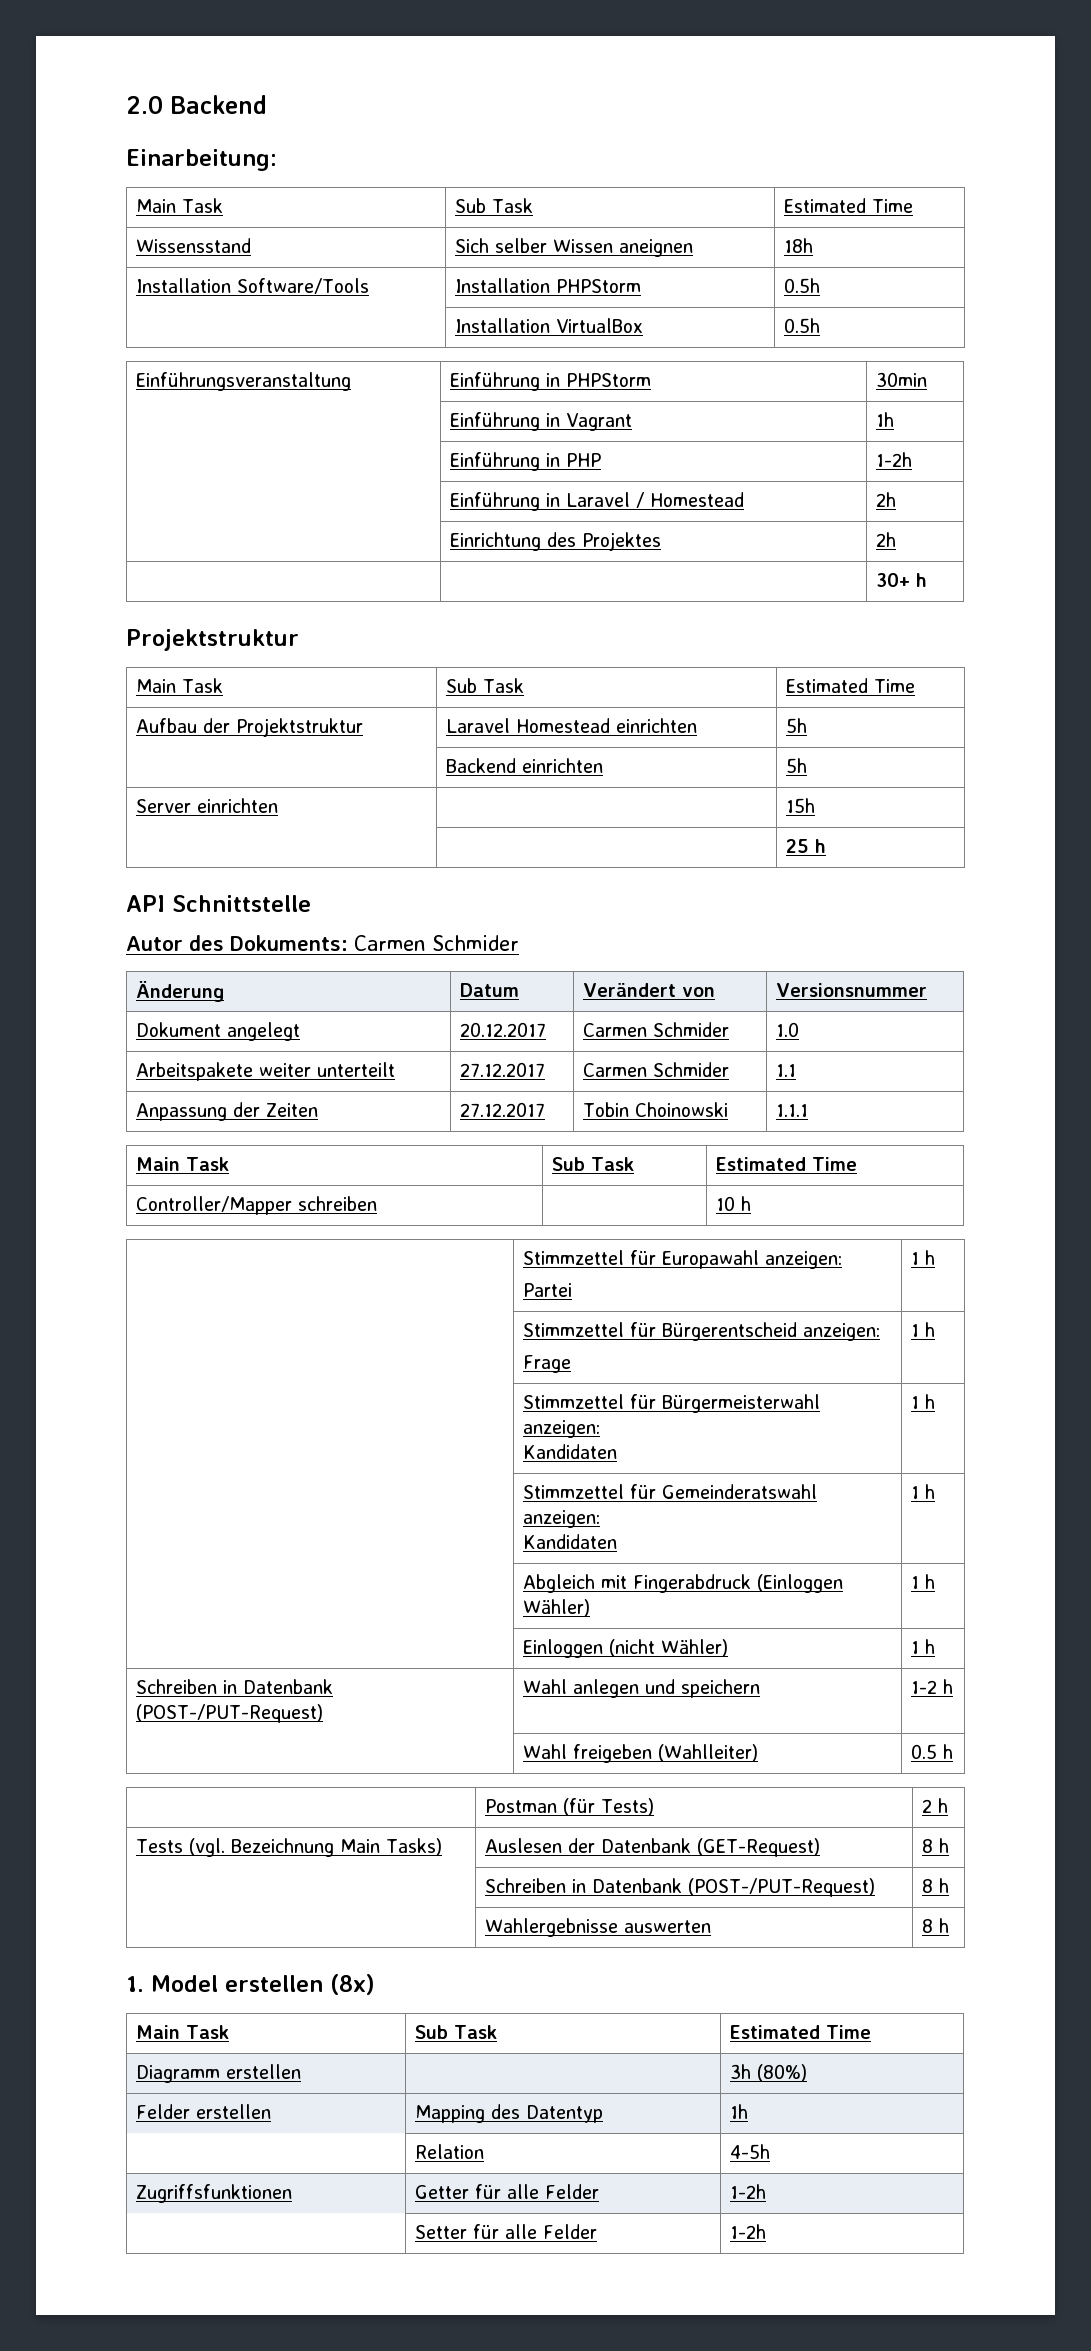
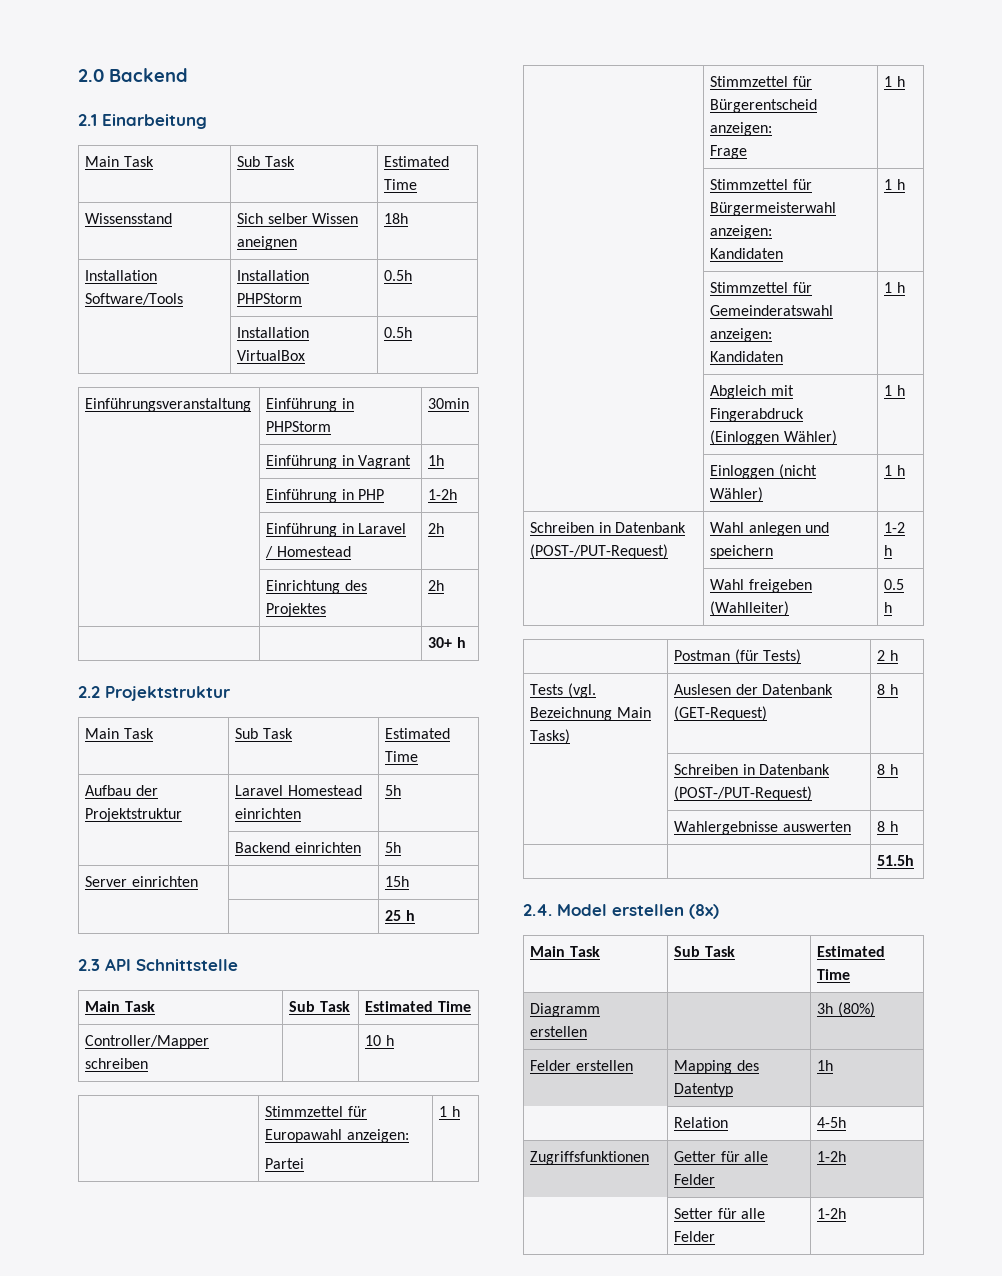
[126,149,277,171] Einarbeitung: -> [78,114,207,129] 2.1 Einarbeitung
(927, 580) none -> [78,686,100,698] 2.2
(826, 846) none -> [78,959,100,971] 2.3
[126,935,519,951] [135,980,224,1002] [459,983,519,997] [582,983,715,997] [775,983,927,997] [135,1022,300,1041] [459,1022,546,1037] [582,1022,729,1037] [775,1022,799,1037] [135,1062,395,1081] [459,1062,545,1077] [582,1062,729,1077] [775,1064,796,1077] [135,1102,318,1121] [459,1102,545,1117] [582,1102,728,1117] [775,1104,808,1117] // Autor des Dokuments: Carmen Schmider // Änderung | Datum | Verändert von | Versionsnummer // Dokument angelegt | 20.12.2017 | Carmen Schmider | 1.0 // Arbeitspakete weiter unterteilt | 27.12.2017 | Carmen Schmider | 1.1 // Anpassung der Zeiten | 27.12.2017 | Tobin Choinowski | 1.1.1 -> (238, 965) none
[126,1976,144,1992] // 1. -> [877,855,915,866] [523,904,552,916] // | | 51.5h // 2.4.

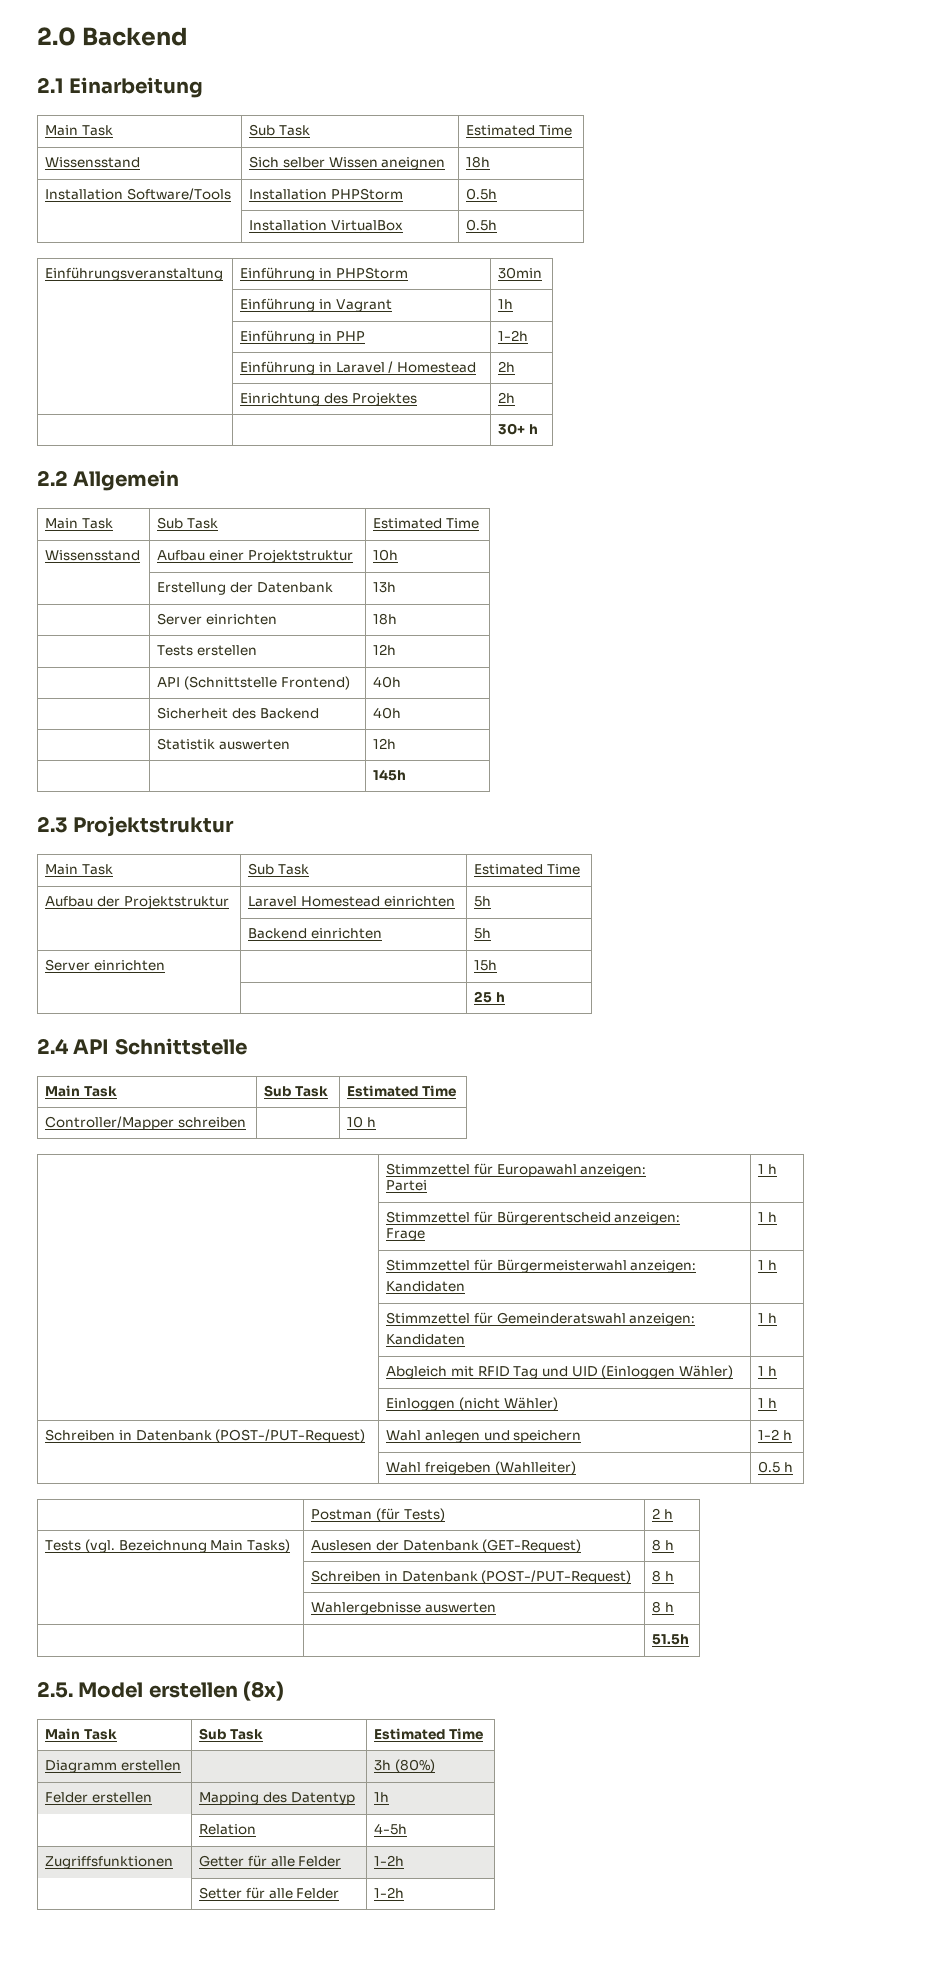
(100, 692) none -> [73,470,180,491] [45,518,114,529] [157,517,219,529] [373,518,480,529] [45,550,141,561] [157,549,353,563] [373,549,399,561] [157,582,333,595] [373,582,397,593] [157,613,278,625] [373,613,398,625] [157,645,258,656] [373,644,397,655] [157,676,350,690] [373,676,402,688] [157,707,319,719] [373,707,402,719] [157,738,291,750] [373,738,397,749] [373,769,407,781] [37,816,68,833] Allgemein // Main Task | Sub Task | Estimated Time // Wissensstand | Aufbau einer Projektstruktur | 10h // | Erstellung der Datenbank | 13h // | Server einrichten | 18h // | Tests erstellen | 12h // | API (Schnittstelle Frontend) | 40h // | Sicherheit des Backend | 40h // | Statistik auswerten | 12h // | | 145h // 2.3
[78,959,100,971] 2.3 -> [37,1038,69,1054] 2.4
[710,408,805,422] Fingerabdruck -> [477,1366,598,1379] RFID Tag und UID
[523,904,552,916] 2.4. -> [37,1681,73,1698] 2.5.

